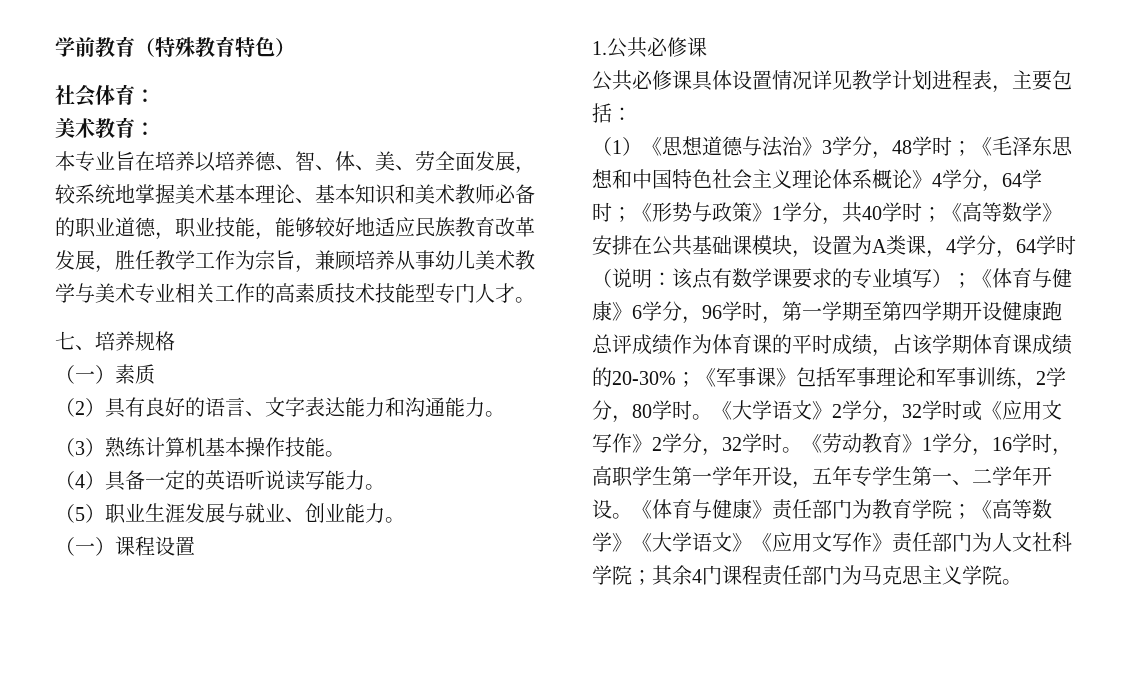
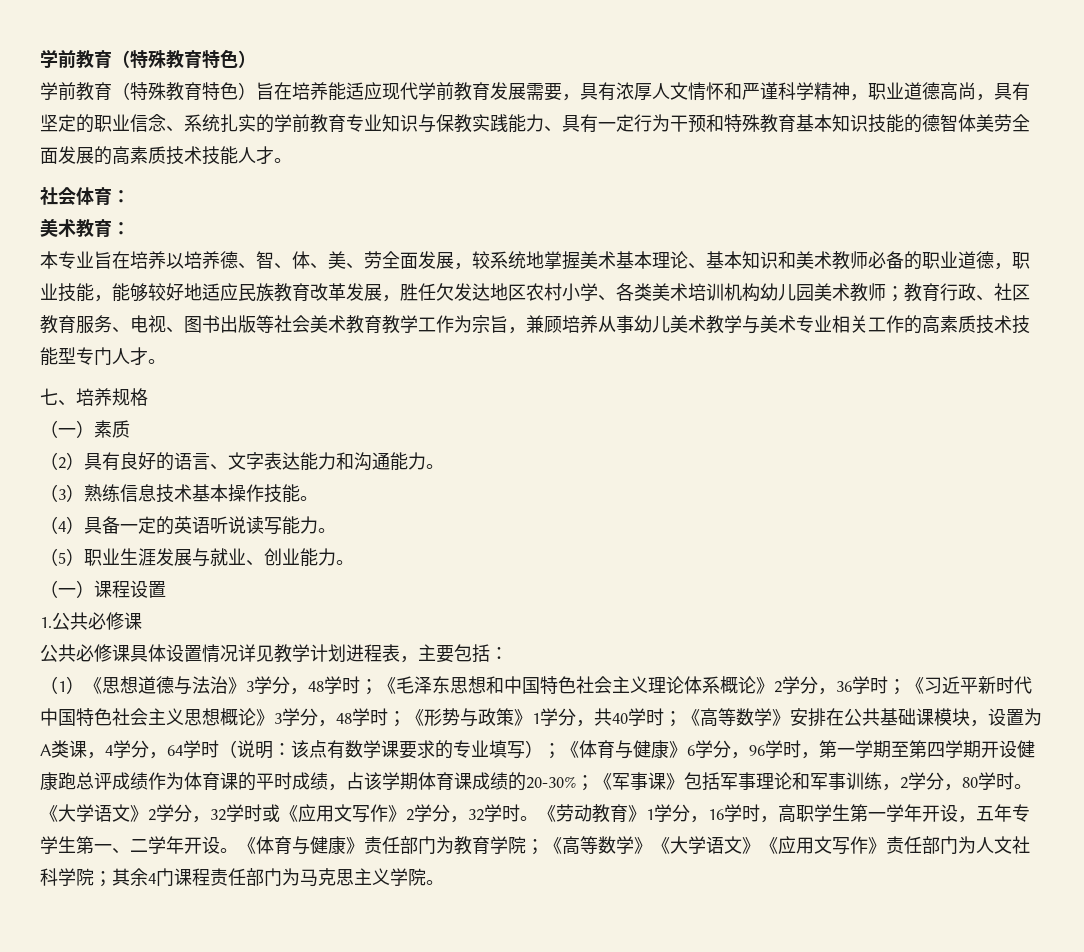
[55,36,295,57] 学前教育（特殊教育特色） -> [40,49,256,69] [40,82,1030,101] [40,114,1030,133] [40,146,292,165] 学前教育（特殊教育特色） // 学前教育（特殊教育特色）旨在培养能适应现代学前教育发展需要，具有浓厚人文情怀和严谨科学精神，职业道德高尚，具有坚定的职业信念、系统扎实的学前教育专业知识与保教实践能力、具有一定行为干预和特殊教育基本知识技能的德智体美劳全面发展的高素质技术技能人才。
(155, 260) none -> [436,283,1030,302] [40,315,382,334] 欠发达地区农村小学、各类美术培训机构幼儿园美术教师；教育行政、社区教育服务、电视、图书出版等社会美术教育
[145,437,205,457] 计算机 -> [120,484,192,503] 信息技术
[932,169,1022,192] 4学分，64 -> [774,676,1032,695] [40,708,352,727] 2学分，36学时；《习近平新时代中国特色社会主义思想概论》3学分，48

